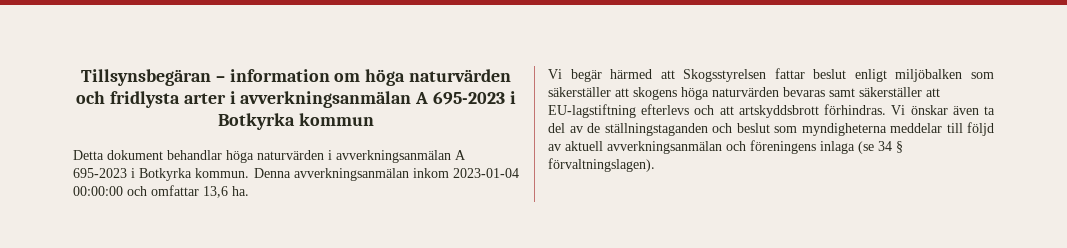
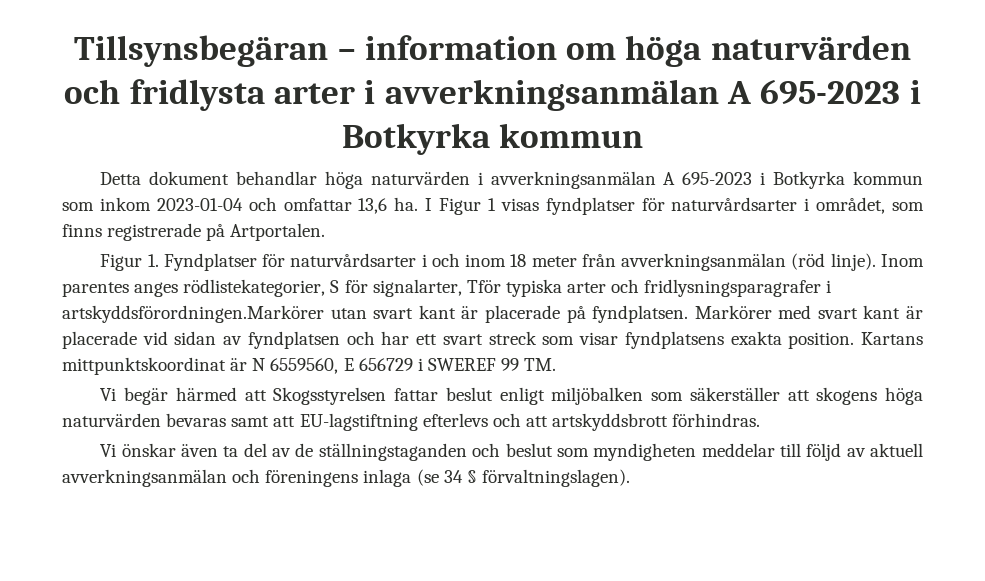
[195,168,409,181] kommun. Denna avverkningsanmälan -> [852,171,923,185] [62,202,94,211] kommun som
[73,186,123,196] 00:00:00 -> (243, 204) none
(249, 191) none -> [425,197,924,215] [62,223,326,241] [100,253,925,271] [62,279,832,297] [62,305,924,323] [62,331,924,349] [62,357,557,375] I Figur 1 visas fyndplatser för naturvårdsarter i området, som finns registrerade på Artportalen. // Figur 1. Fyndplatser för naturvårdsarter i och inom 18 meter från avverkningsanmälan (röd linje). Inom parentes anges rödlistekategorier, S för signalarter, Tför typiska arter och fridlysningsparagrafer i artskyddsförordningen.Markörer utan svart kant är placerade på fyndplatsen. Markörer med svart kant är placerade vid sidan av fyndplatsen och har ett svart streck som visar fyndplatsens exakta position. Kartans mittpunktskoordinat är N 6559560, E 656729 i SWEREF 99 TM.
[859,87,922,97] säkerställer -> (270, 421) none
(887, 109) none -> (761, 420) //
[801,123,887,136] myndigheterna -> [593,443,697,461] myndigheten

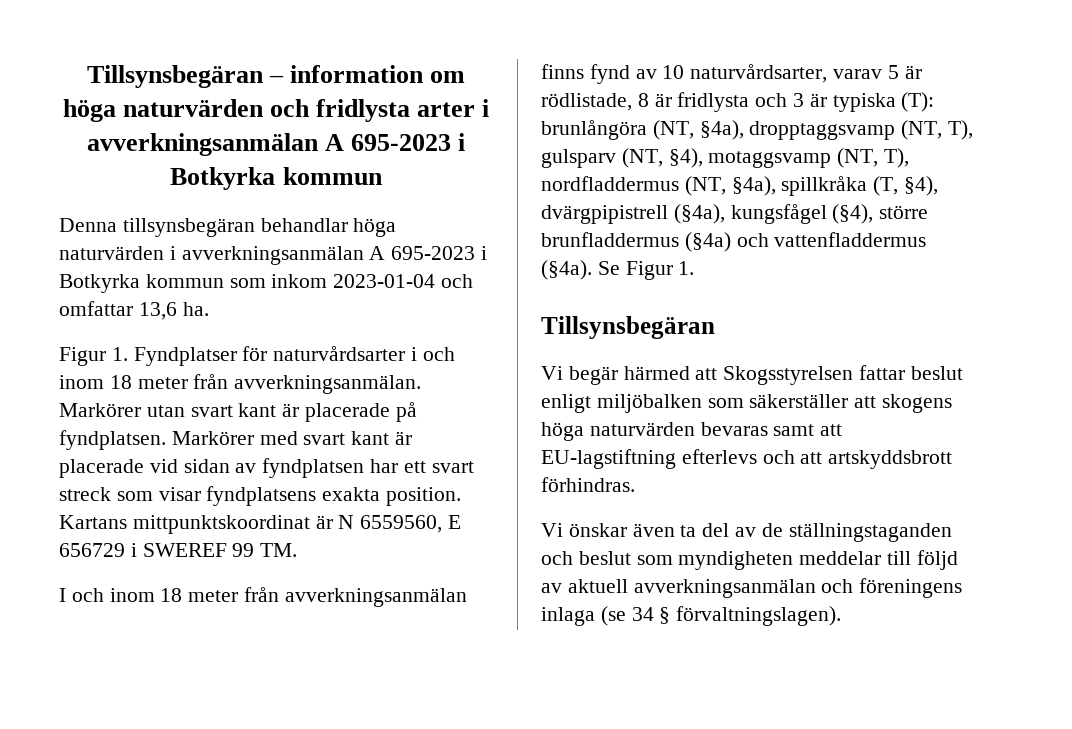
[100,171,230,185] Detta dokument -> [59,218,255,237] Denna tillsynsbegäran
[425,197,924,215] [62,223,326,241] I Figur 1 visas fyndplatser för naturvårdsarter i området, som finns registrerade på Artportalen. -> (209, 309) none
[621,253,925,271] [62,279,832,297] [62,305,324,323] avverkningsanmälan (röd linje). Inom parentes anges rödlistekategorier, S för signalarter, Tför typiska arter och fridlysningsparagrafer i artskyddsförordningen.Markörer -> [234,375,422,394] [59,403,141,417] avverkningsanmälan. Markörer
[346,331,375,345] och -> (365, 468) none
(557, 364) none -> [59,587,467,607] [541,64,922,84] [541,92,935,112] [541,120,974,140] [541,148,910,168] [541,176,939,196] [541,204,929,224] [541,232,927,252] [541,260,695,280] [541,316,715,339] // I och inom 18 meter från avverkningsanmälan finns fynd av 10 naturvårdsarter, varav 5 är rödlistade, 8 är fridlysta och 3 är typiska (T): brunlångöra (NT, §4a), dropptaggsvamp (NT, T), gulsparv (NT, §4), motaggsvamp (NT, T), nordfladdermus (NT, §4a), spillkråka (T, §4), dvärgpipistrell (§4a), kungsfågel (§4), större brunfladdermus (§4a) och vattenfladdermus (§4a). Se Figur 1. // Tillsynsbegäran

